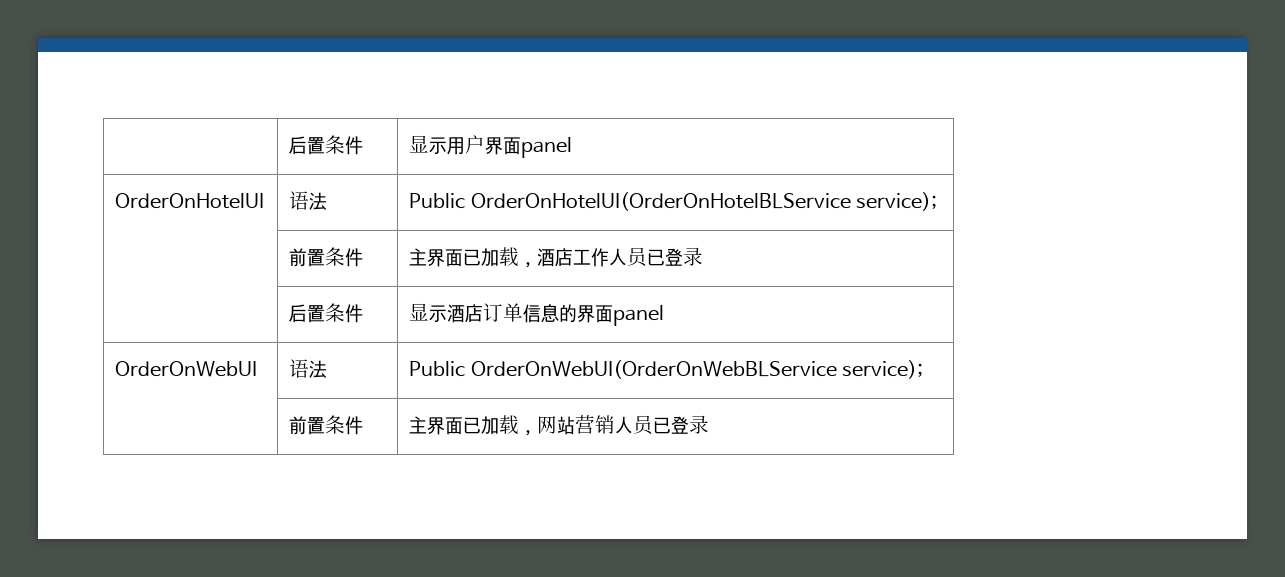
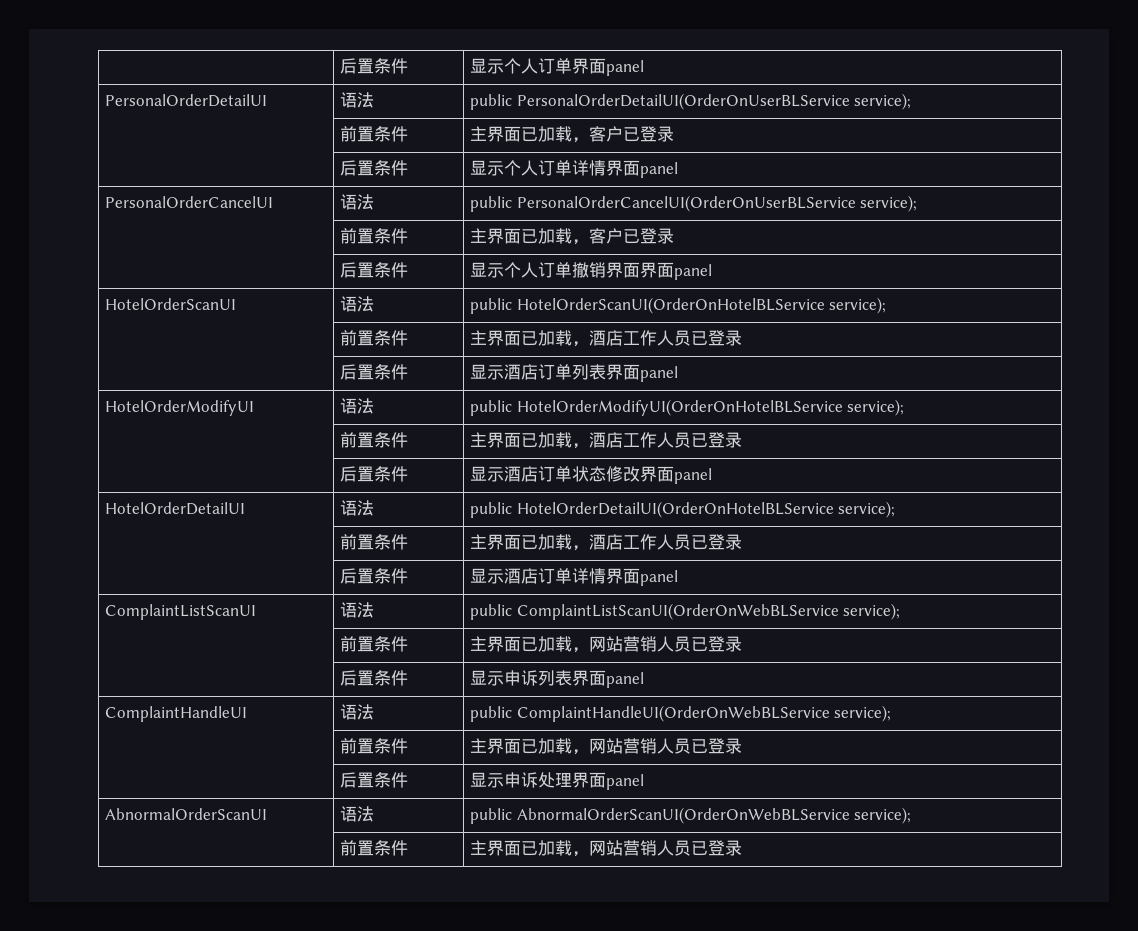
[289,135,364,155] [409,135,573,158] [115,193,265,209] [289,191,328,210] [409,192,851,211] | 后置条件 | 显示用户界面panel // OrderOnHotelUI | 语法 | Public OrderOnHotelUI(OrderOnHotelBLService -> [340,58,409,74] [470,58,645,76] [105,94,268,107] [340,92,375,108] [470,93,912,110] [340,126,409,142] [470,126,675,143] [340,160,409,176] [470,160,679,178] [105,196,274,208] [340,194,375,210] [470,195,918,212] [340,228,409,244] [470,228,675,245] [340,262,409,278] [470,262,713,280] [105,298,237,310] [340,296,375,312] [470,297,825,314] | 后置条件 | 显示个人订单界面panel // PersonalOrderDetailUI | 语法 | public PersonalOrderDetailUI(OrderOnUserBLService service); // | 前置条件 | 主界面已加载，客户已登录 // | 后置条件 | 显示个人订单详情界面panel // PersonalOrderCancelUI | 语法 | public PersonalOrderCancelUI(OrderOnUserBLService service); // | 前置条件 | 主界面已加载，客户已登录 // | 后置条件 | 显示个人订单撤销界面界面panel // HotelOrderScanUI | 语法 | public HotelOrderScanUI(OrderOnHotelBLService
[523,304,665,326] [115,361,258,377] [289,359,328,378] [409,360,837,379] 信息的界面panel // OrderOnWebUI | 语法 | Public OrderOnWebUI(OrderOnWebBLService -> [572,364,679,382] [105,400,255,416] [340,398,375,414] [470,399,905,416] [340,432,409,448] [470,432,743,449] [340,466,409,482] [470,466,713,484] [105,502,246,515] [340,500,375,516] [470,501,896,518] [340,534,409,550] [470,534,743,551] [340,568,409,584] [470,568,679,586] [105,604,257,620] [340,602,375,618] [470,603,839,620] 列表界面panel // HotelOrderModifyUI | 语法 | public HotelOrderModifyUI(OrderOnHotelBLService service); // | 前置条件 | 主界面已加载，酒店工作人员已登录 // | 后置条件 | 显示酒店订单状态修改界面panel // HotelOrderDetailUI | 语法 | public HotelOrderDetailUI(OrderOnHotelBLService service); // | 前置条件 | 主界面已加载，酒店工作人员已登录 // | 后置条件 | 显示酒店订单详情界面panel // ComplaintListScanUI | 语法 | public ComplaintListScanUI(OrderOnWebBLService
(710, 424) none -> [340,670,409,686] [470,670,645,688] [105,706,248,722] [340,704,375,720] [470,705,892,722] [340,738,409,754] [470,738,743,755] [340,772,409,788] [470,772,645,790] [105,808,268,820] [340,806,375,822] [470,807,912,824] [340,840,409,856] [470,840,743,857] // | 后置条件 | 显示申诉列表界面panel // ComplaintHandleUI | 语法 | public ComplaintHandleUI(OrderOnWebBLService service); // | 前置条件 | 主界面已加载，网站营销人员已登录 // | 后置条件 | 显示申诉处理界面panel // AbnormalOrderScanUI | 语法 | public AbnormalOrderScanUI(OrderOnWebBLService service); // | 前置条件 | 主界面已加载，网站营销人员已登录

